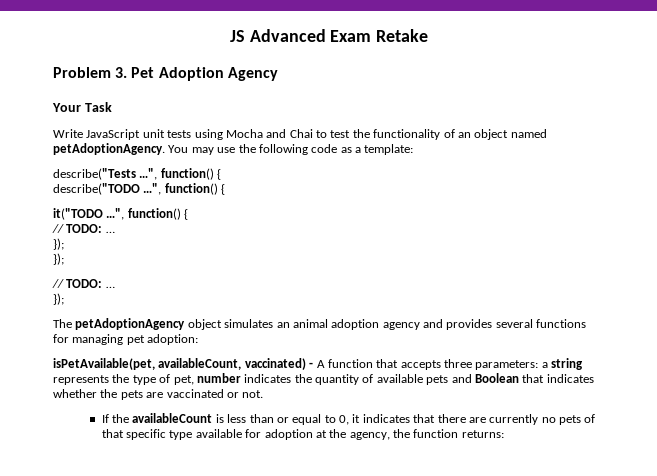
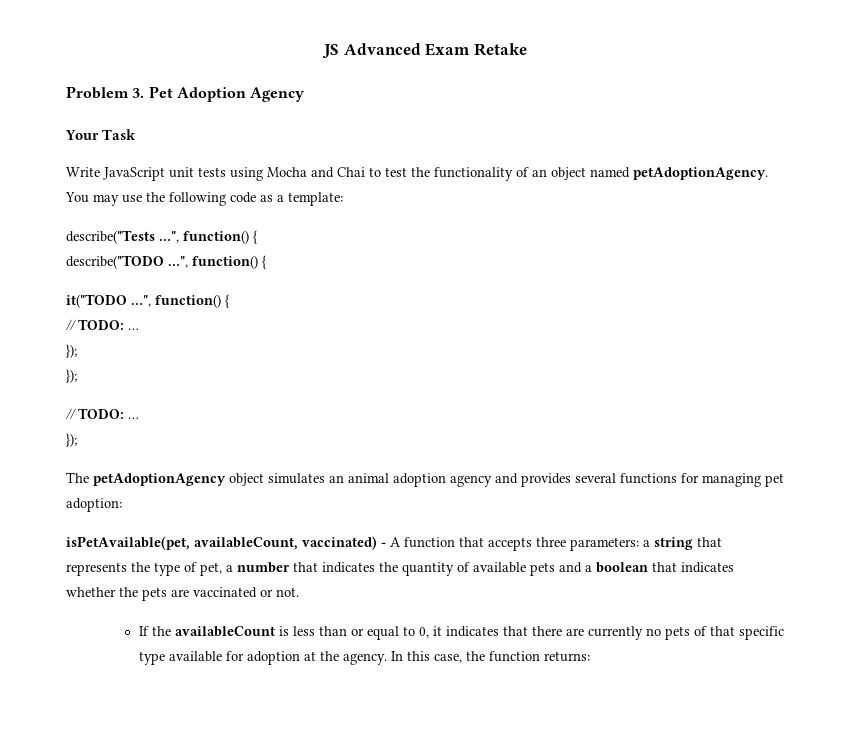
(584, 364) none -> [697,537,722,547] that
[196,373,241,383] number -> [226,562,318,573] a number that
[474,373,519,383] Boolean -> [585,562,648,573] a boolean
[349,432,390,440] agency, -> [342,651,462,665] agency. In this case,

